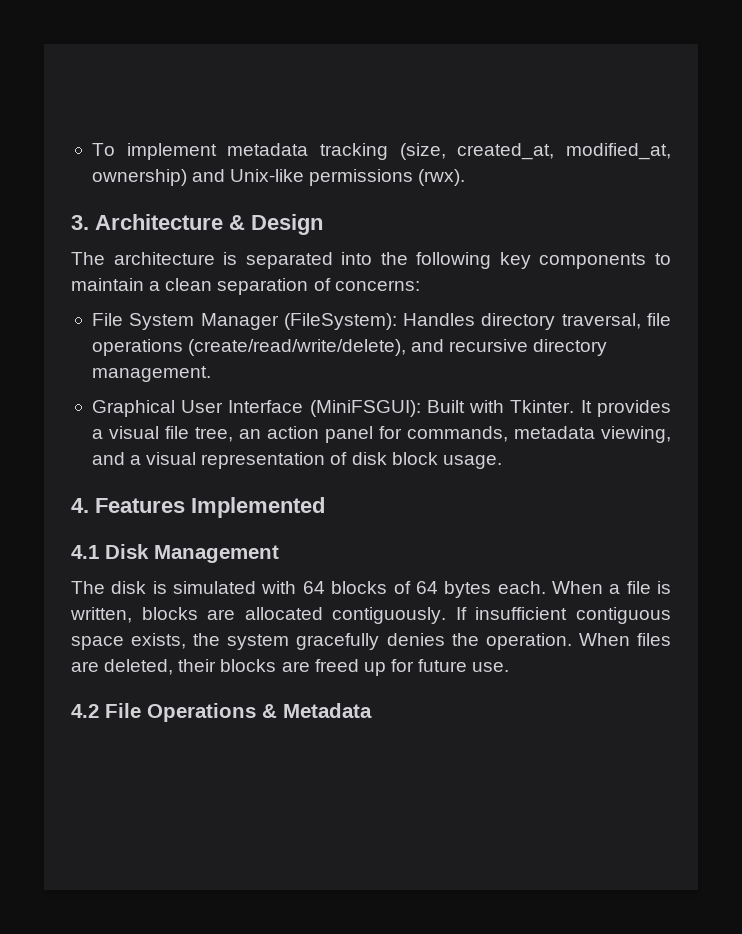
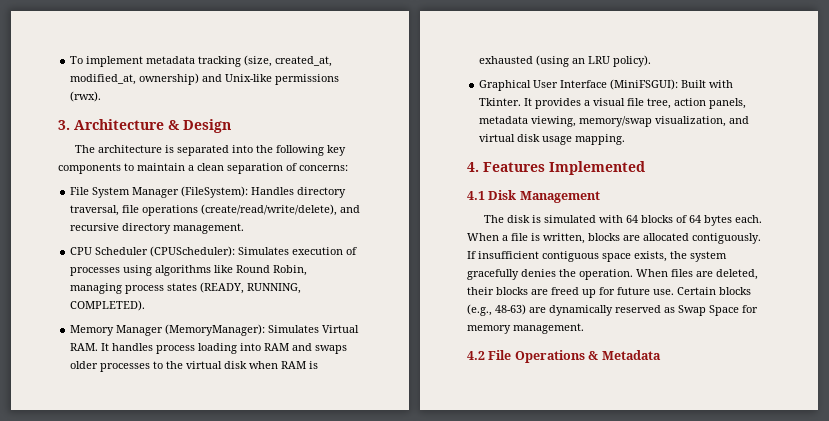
(211, 374) none -> [70,246,358,257] [70,265,308,276] [70,282,302,294] [70,300,146,311] [70,324,360,336] [70,343,348,354] [70,361,319,372] [479,55,652,67] // CPU Scheduler (CPUScheduler): Simulates execution of processes using algorithms like Round Robin, managing process states (READY, RUNNING, COMPLETED). // Memory Manager (MemoryManager): Simulates Virtual RAM. It handles process loading into RAM and swaps older processes to the virtual disk when RAM is exhausted (using an LRU policy).
[238,426,671,443] [91,452,502,469] an action panel for commands, metadata viewing, and a visual representation of disk block usage. -> [674,98,747,109] [479,116,750,127] [479,134,626,145] action panels, metadata viewing, memory/swap visualization, and virtual disk usage mapping.
(510, 667) none -> [677,287,751,295] [467,304,758,316] [467,323,584,334] Certain blocks (e.g., 48-63) are dynamically reserved as Swap Space for memory management.

